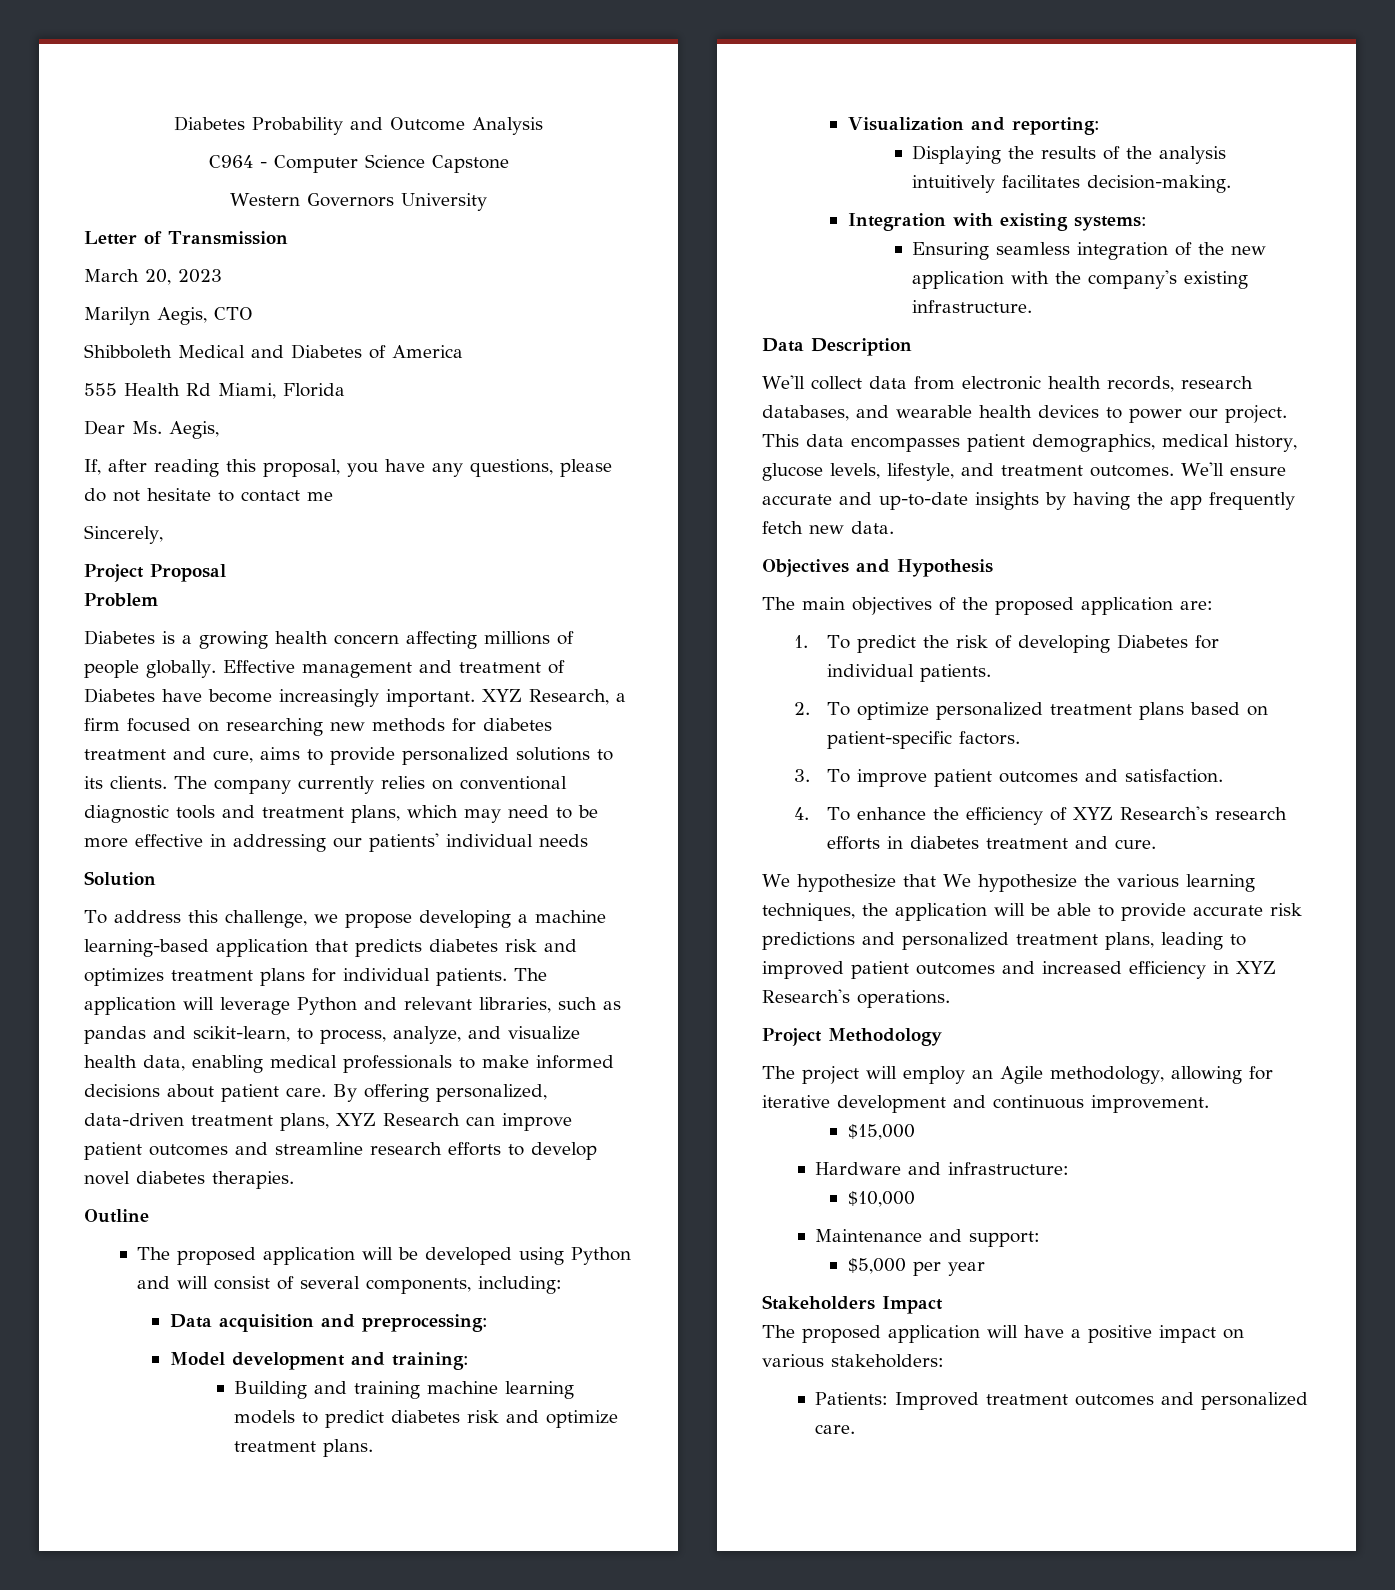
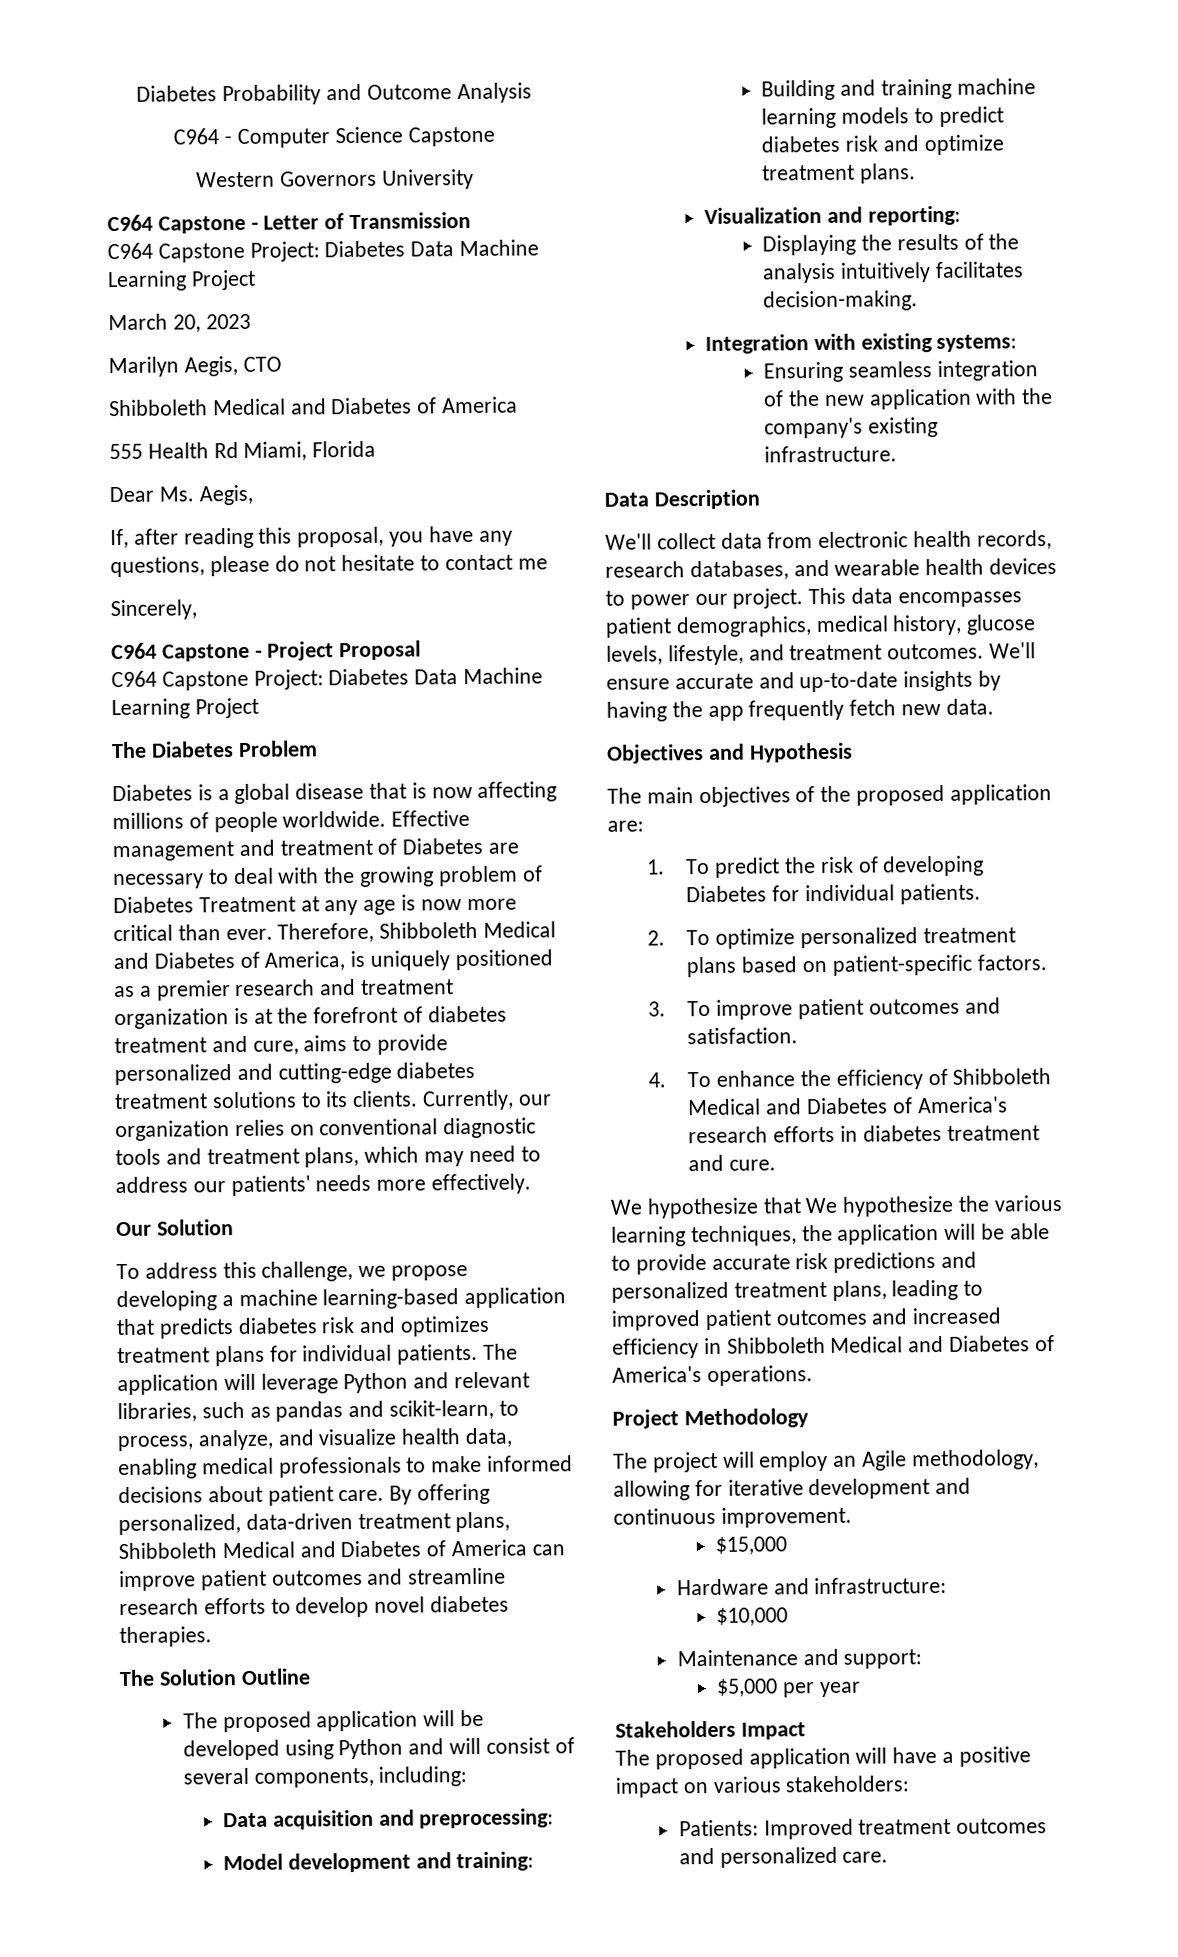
(487, 202) none -> [107,214,259,234] C964 Capstone -
(288, 238) none -> [107,239,540,263] [107,269,256,292] // C964 Capstone Project: Diabetes Data Machine Learning Project
(163, 534) none -> [111,642,263,662] C964 Capstone -
(226, 573) none -> [111,667,544,691] [111,697,259,720] [111,741,234,759] C964 Capstone Project: Diabetes Data Machine Learning Project // The Diabetes
[199,631,399,649] growing health concern -> [234,782,473,805] global disease that is now
[146,660,216,678] globally. -> [282,810,387,828] worldwide.
[162,689,626,707] [84,718,476,736] have become increasingly important. XYZ Research, a firm focused on researching new methods for -> [488,842,520,854] [113,865,543,890] [113,894,517,916] [113,921,557,943] [113,949,553,971] [114,978,455,1001] [114,1006,424,1030] are necessary to deal with the growing problem of Diabetes Treatment at any age is now more critical than ever. Therefore, Shibboleth Medical and Diabetes of America, is uniquely positioned as a premier research and treatment organization is at the forefront of
(509, 756) none -> [236,1061,476,1084] [114,1093,208,1110] and cutting-edge diabetes treatment
[174,776,374,794] The company currently -> [422,1089,552,1111] [115,1120,230,1142] Currently, our organization
[578,805,598,818] [84,834,326,852] be more effective in addressing -> [115,1176,188,1194] address
[446,834,533,847] individual -> (311, 1186) none
(588, 840) // -> [376,1173,532,1195] [116,1221,152,1237] more effectively. // Our
[336,1113,460,1126] XYZ Research -> [118,1539,528,1560] Shibboleth Medical and Diabetes of America
(294, 1180) none -> [119,1669,237,1687] The Solution
[1072,806,1208,820] XYZ Research's -> [952,1068,1052,1085] [688,1096,1008,1116] Shibboleth Medical and Diabetes of America's
[1236,961,1276,974] [762,989,850,1003] XYZ Research's -> [726,1335,1055,1354] [612,1366,702,1383] Shibboleth Medical and Diabetes of America's

